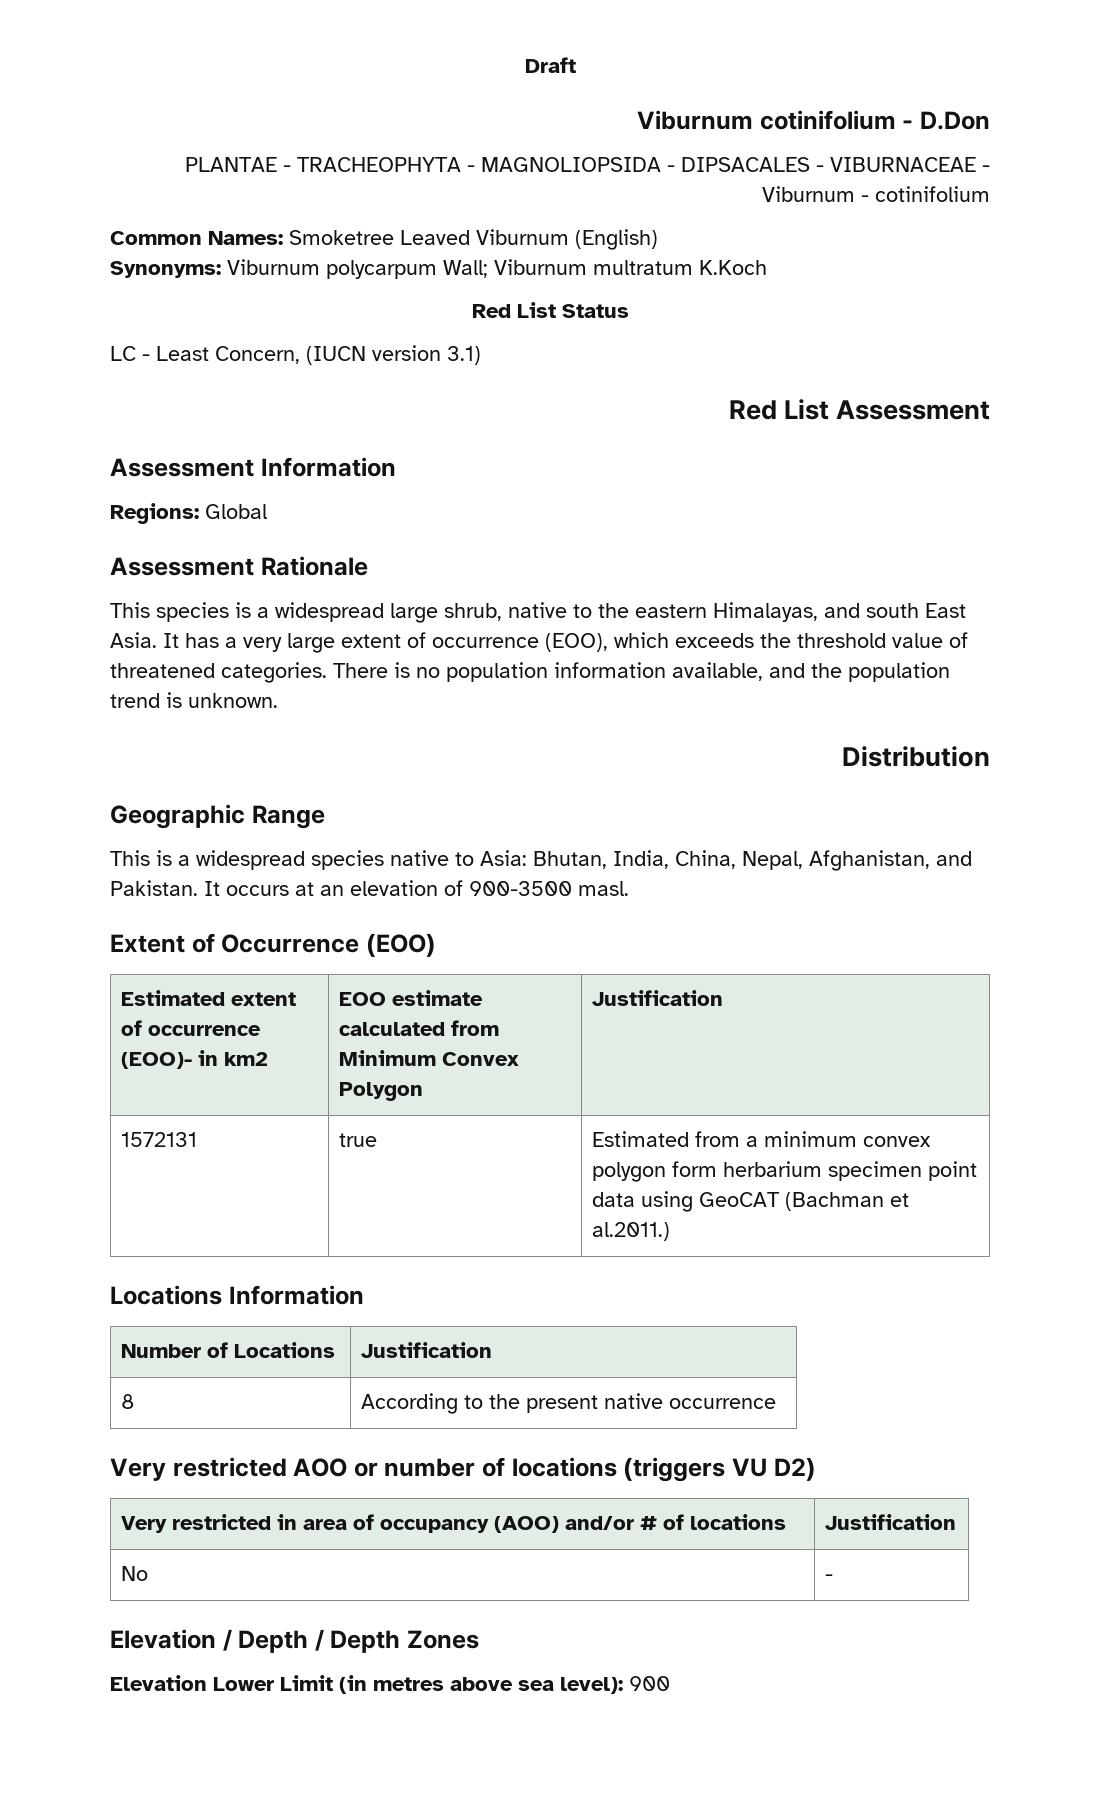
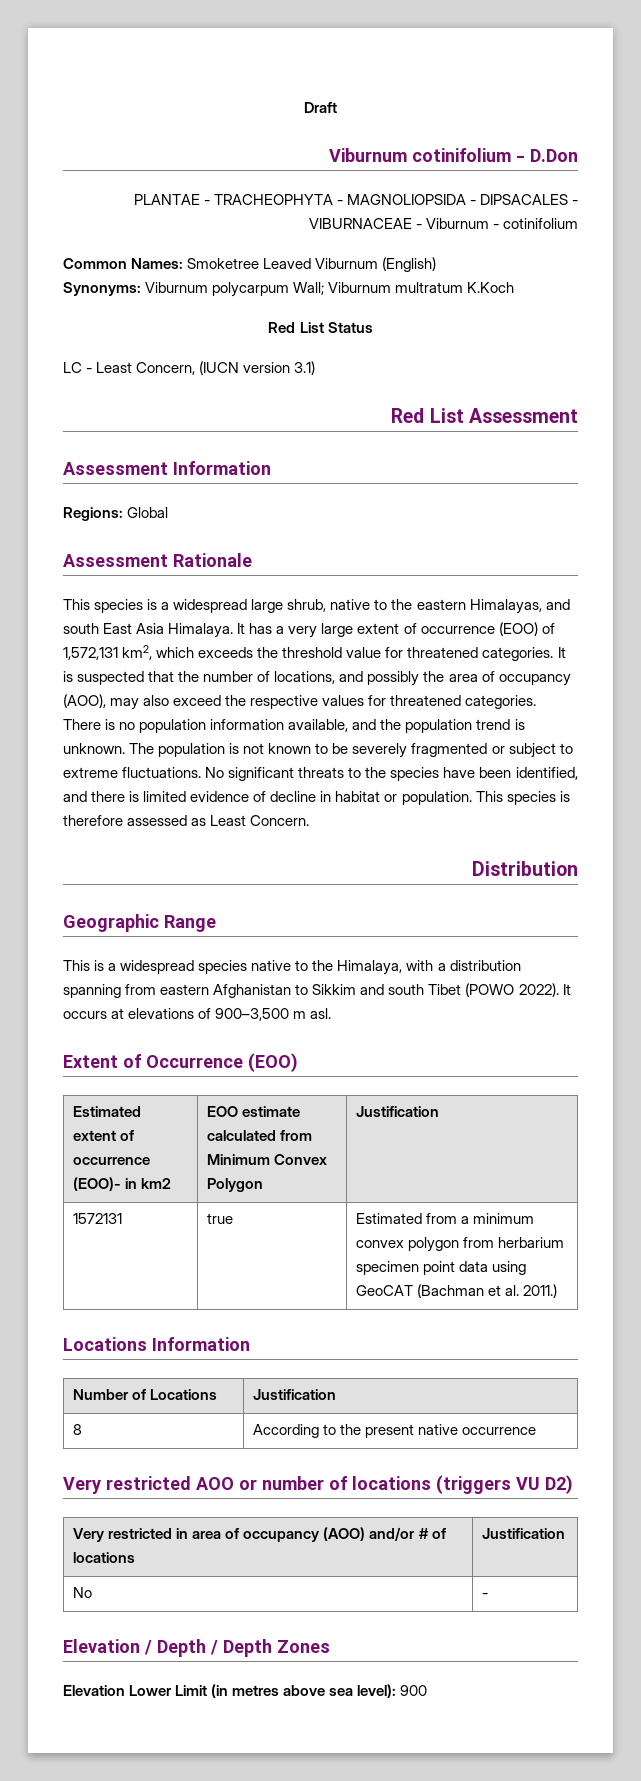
[110,632,157,648] Asia. -> [136,623,234,638] Asia Himalaya.
[545,633,608,652] (EOO), -> [498,622,555,636] [63,645,153,660] (EOO) of 1,572,131 km2,
[949,632,968,648] of -> [385,647,566,661] [63,671,571,686] [63,694,387,710] for threatened categories. It is suspected that the number of locations, and possibly the area of occupancy (AOO), may also exceed the respective values for
(278, 700) none -> [129,743,573,758] [63,767,578,781] [63,791,570,805] [63,815,310,826] The population is not known to be severely fragmented or subject to extreme fluctuations. No significant threats to the species have been identified, and there is limited evidence of decline in habitat or population. This species is therefore assessed as Least Concern.
[480,850,972,871] [110,880,629,896] Asia: Bhutan, India, China, Nepal, Afghanistan, and Pakistan. It occurs at an elevation of 900-3500 masl. -> [312,960,521,975] [63,983,571,998] [63,1008,332,1021] the Himalaya, with a distribution spanning from eastern Afghanistan to Sikkim and south Tibet (POWO 2022). It occurs at elevations of 900–3,500 m asl.
[671,1161,717,1177] form -> [463,1237,495,1248] from
[591,1222,670,1241] al.2011.) -> [505,1284,558,1298] al. 2011.)

